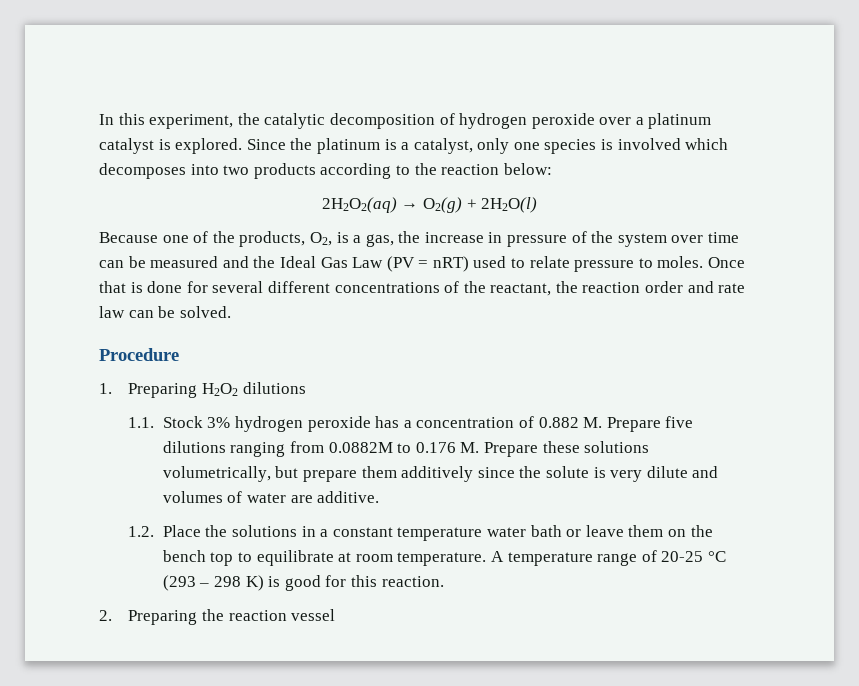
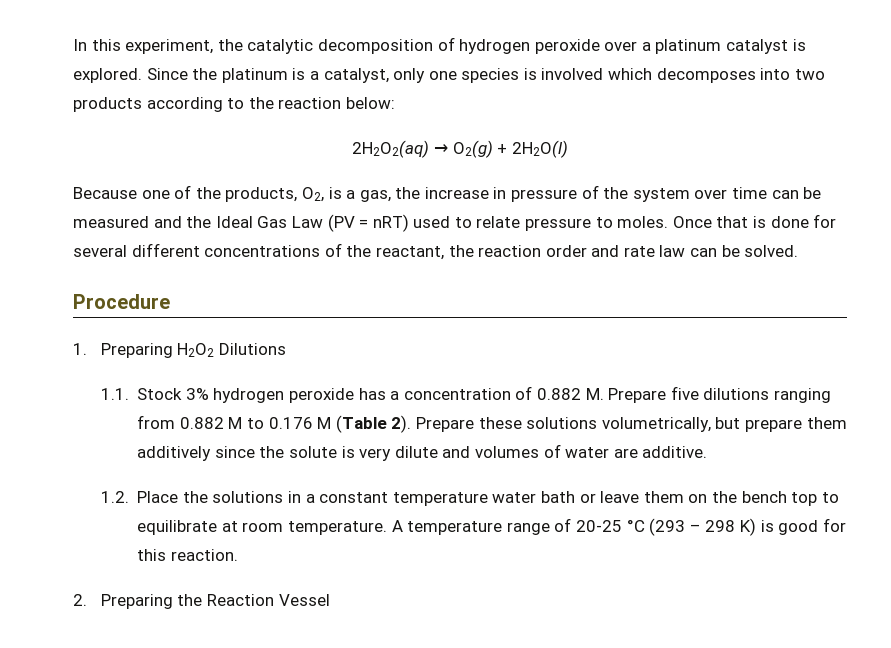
[242,382,306,394] dilutions -> [218,343,286,355] Dilutions
[328,442,480,453] 0.0882M to 0.176 M. -> [179,415,412,433] 0.882 M to 0.176 M (Table 2).
[228,609,336,621] reaction vessel -> [206,594,330,606] Reaction Vessel

